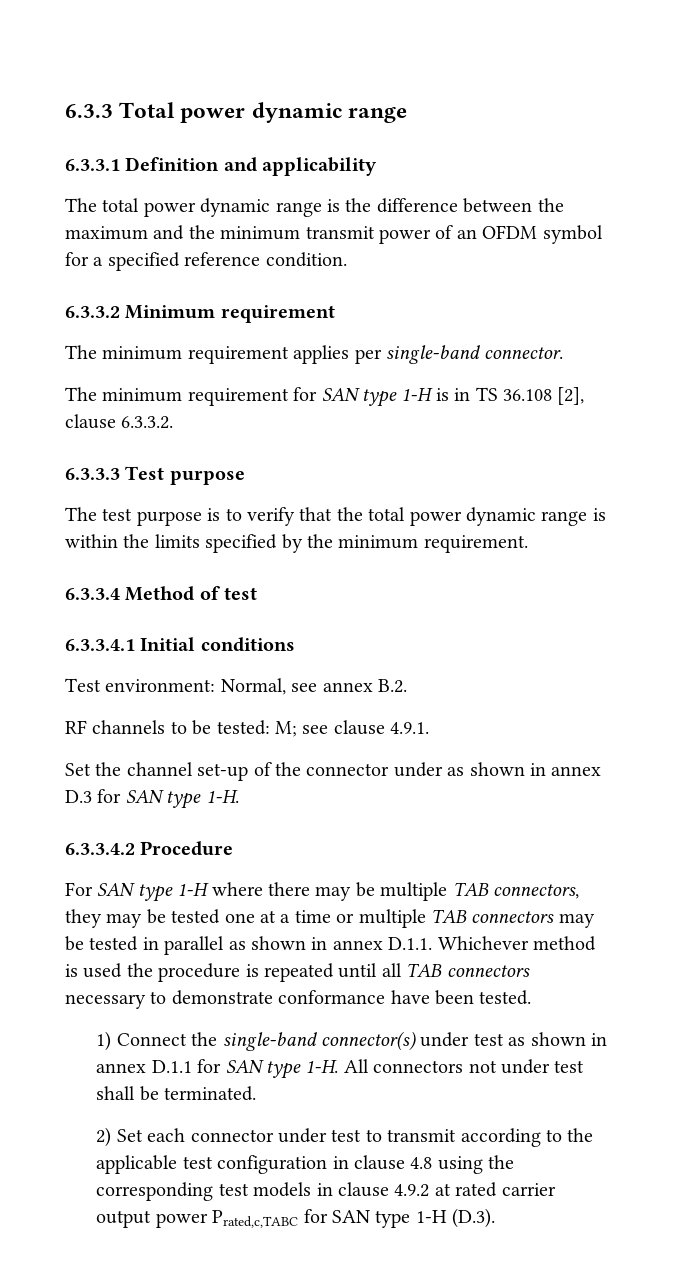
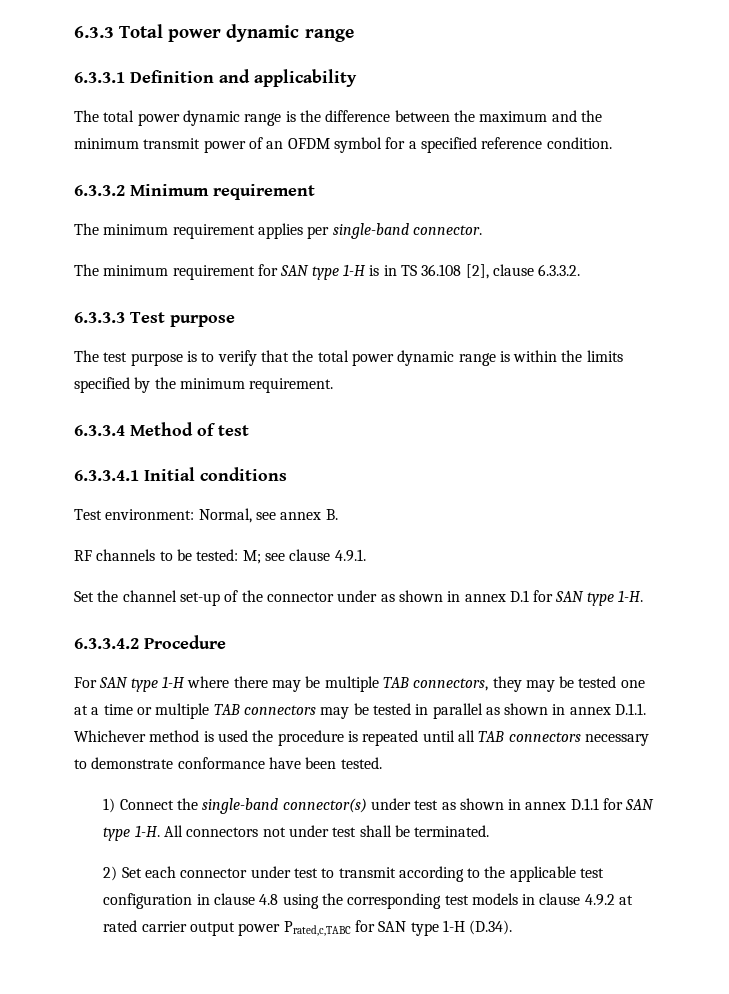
[378,679,407,693] B.2. -> [325,509,338,520] B.
[65,790,92,803] D.3 -> [509,590,529,602] D.1
[452,1208,496,1228] (D.3). -> [469,920,513,935] (D.34).

